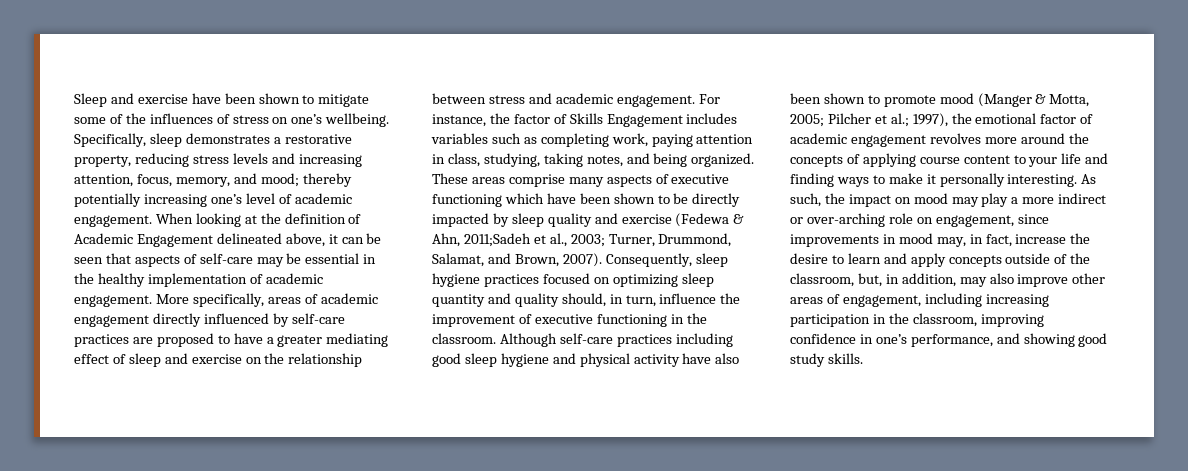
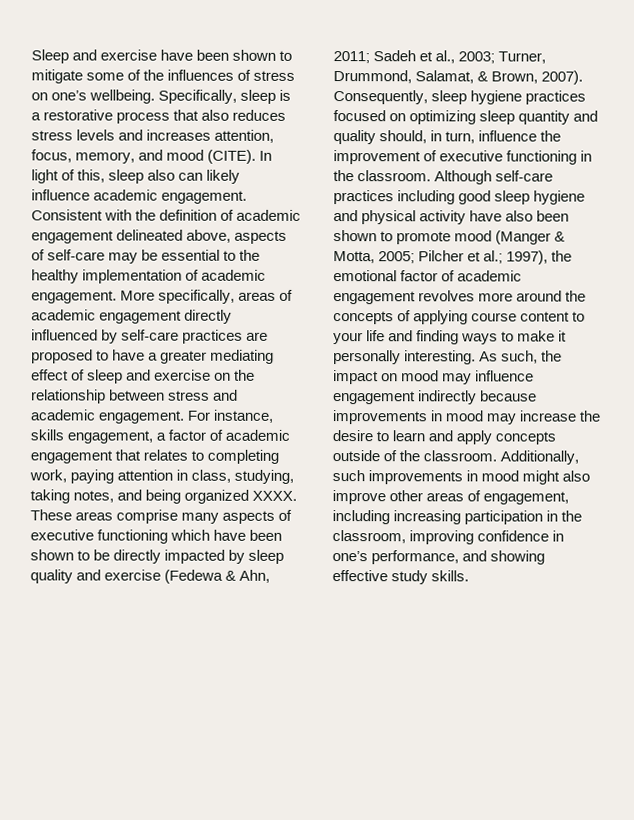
[185,133,270,144] demonstrates -> [279,89,292,101] is
[74,153,189,167] property, reducing -> [116,109,287,124] process that also reduces
[298,154,362,167] increasing -> [146,129,212,141] increases
[260,173,352,187] [74,193,352,207] [74,213,362,227] [74,233,382,247] [74,253,131,264] mood; thereby potentially increasing one’s level of academic engagement. When looking at the definition of Academic Engagement delineated above, it can be seen that -> [166,149,273,164] [31,169,241,184] [31,189,248,204] [31,209,302,221] [31,229,232,244] mood (CITE). In light of this, sleep also can likely influence academic engagement. Consistent with the definition of academic engagement delineated above,
[363,254,377,264] in -> [223,250,237,261] to
[489,113,738,127] [431,133,537,144] the factor of Skills Engagement includes variables such as -> [30,429,291,444] [30,449,205,464] skills engagement, a factor of academic engagement that relates to
[691,153,755,167] organized. -> [184,489,298,504] organized XXXX.
[463,233,531,247] 2011;Sadeh -> [333,50,417,64] 2011; Sadeh
[487,253,511,264] and -> [477,71,489,82] &
[981,193,1107,207] [790,213,1049,227] [790,233,1012,247] play a more indirect or over-arching role on engagement, since improvements in mood may, in fact, -> [475,370,535,382] [333,390,538,405] [332,410,517,425] influence engagement indirectly because improvements in mood may
[790,273,987,287] classroom, but, in addition, may -> [423,450,580,465] [332,470,561,485] classroom. Additionally, such improvements in mood might
[1078,333,1108,347] good -> [332,570,388,582] effective

